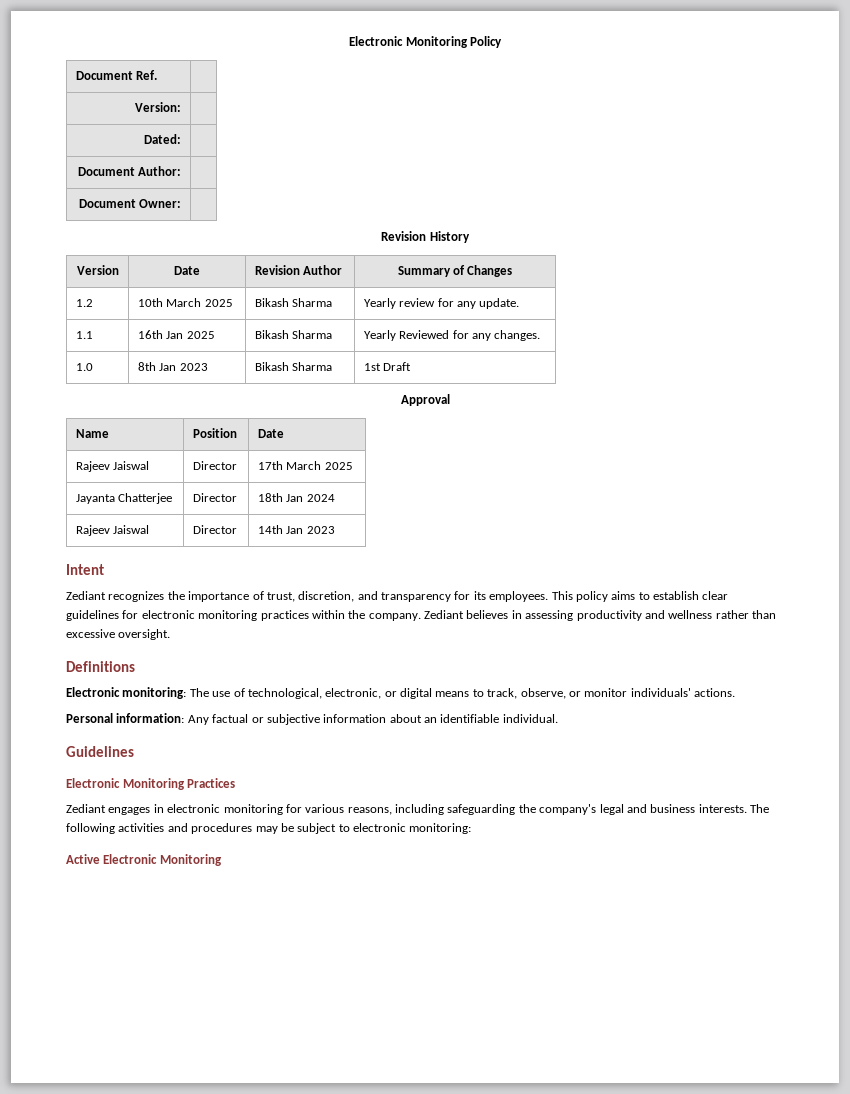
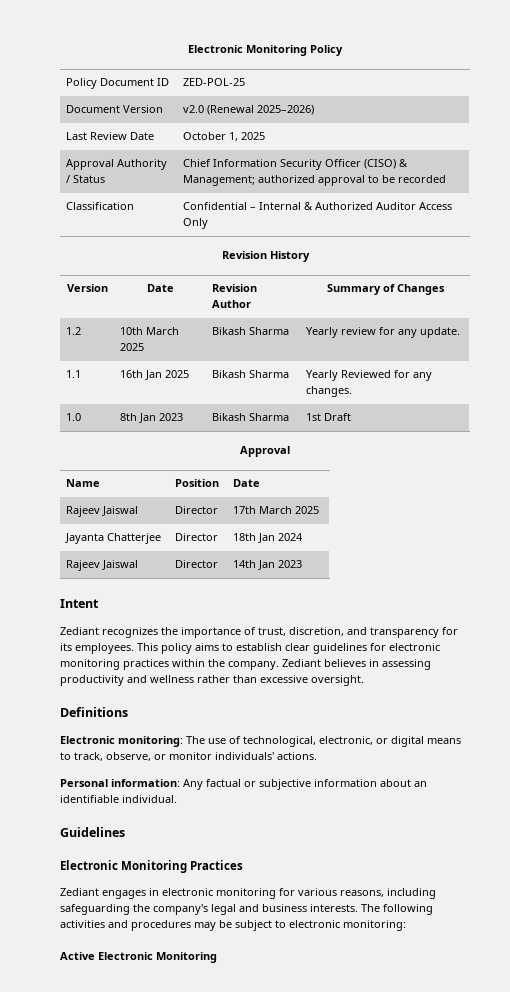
[75,70,158,80] [135,102,182,112] [144,134,182,144] [77,166,182,176] [78,199,182,208] Document Ref. | // Version: | // Dated: | // Document Author: | // Document Owner: | -> [66,78,170,89] [183,78,246,86] [66,105,164,113] [183,105,315,115] [66,132,155,140] [183,132,266,141] [66,159,168,170] [66,175,106,183] [183,159,409,170] [183,175,447,186] [66,202,135,210] [183,202,453,210] [183,218,209,229] Policy Document ID | ZED-POL-25 // Document Version | v2.0 (Renewal 2025–2026) // Last Review Date | October 1, 2025 // Approval Authority / Status | Chief Information Security Officer (CISO) & Management; authorized approval to be recorded // Classification | Confidential – Internal & Authorized Auditor Access Only

